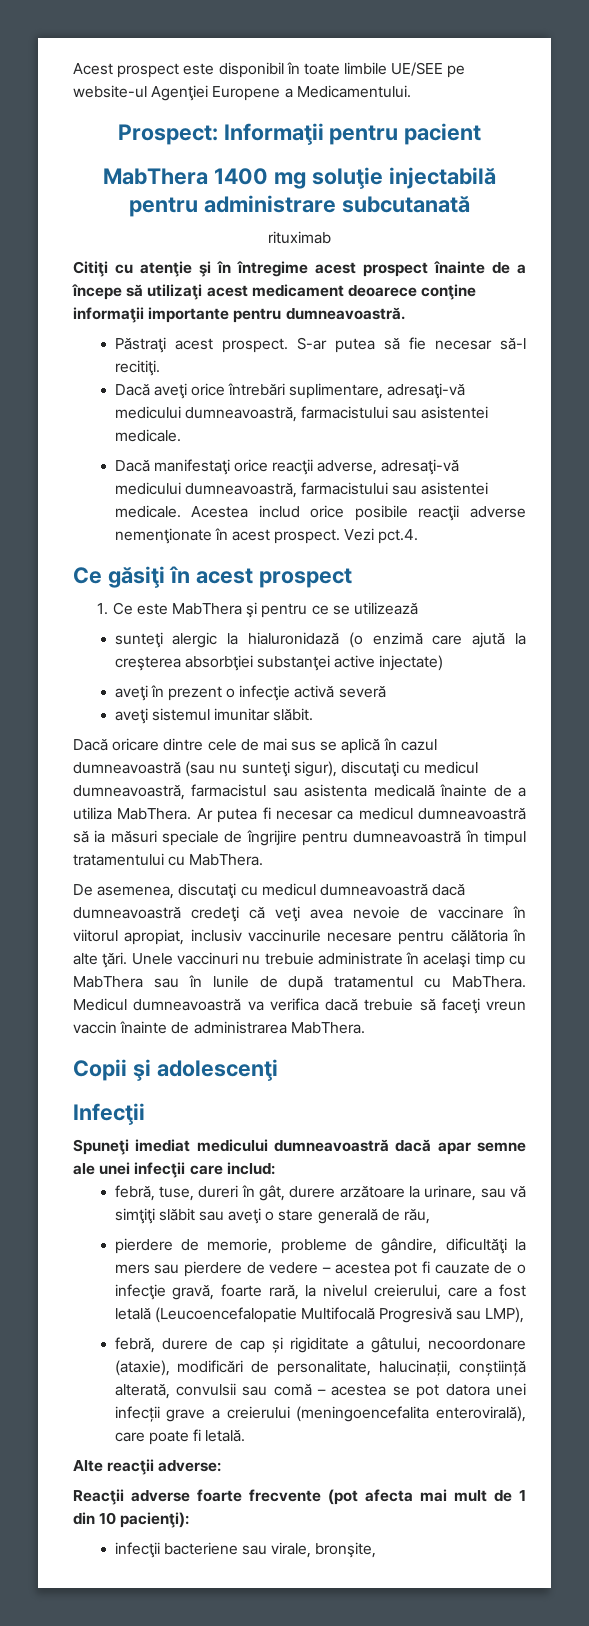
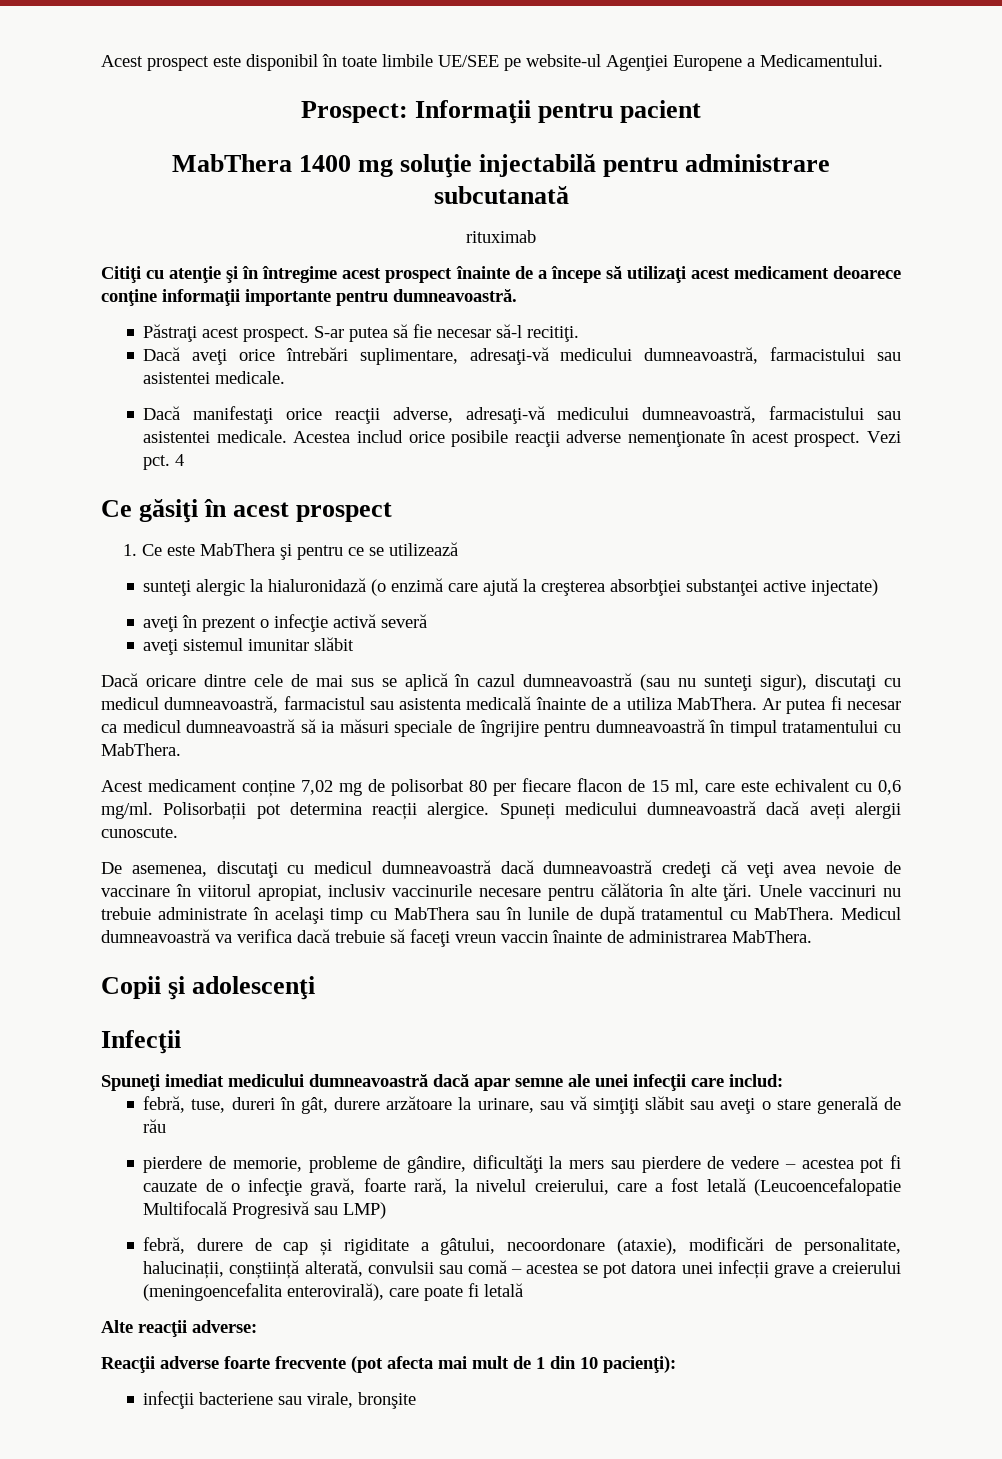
[378,529,419,544] pct.4. -> [143,454,185,470] pct. 4
[273,708,314,721] slăbit. -> [314,637,355,651] slăbit
(264, 860) none -> [101,778,901,797] [101,801,901,820] [101,827,178,838] // Acest medicament conține 7,02 mg de polisorbat 80 per fiecare flacon de 15 ml, care este echivalent cu 0,6 mg/ml. Polisorbații pot determina reacții alergice. Spuneți medicului dumneavoastră dacă aveți alergii cunoscute.
[404,1209,431,1224] rău, -> [143,1119,167,1133] rău
[485,1307,525,1323] LMP), -> [343,1202,387,1219] LMP)
[205,1430,246,1442] letală. -> [484,1283,524,1297] letală
[315,1542,377,1558] bronşite, -> [358,1392,417,1409] bronşite

